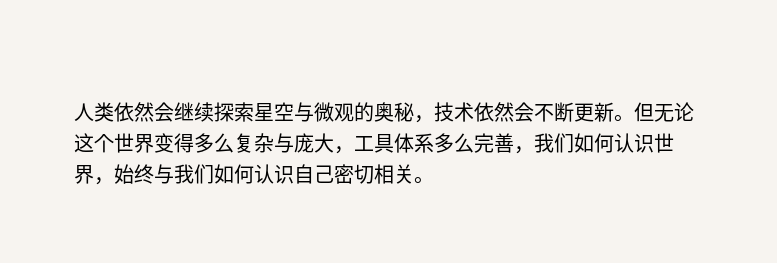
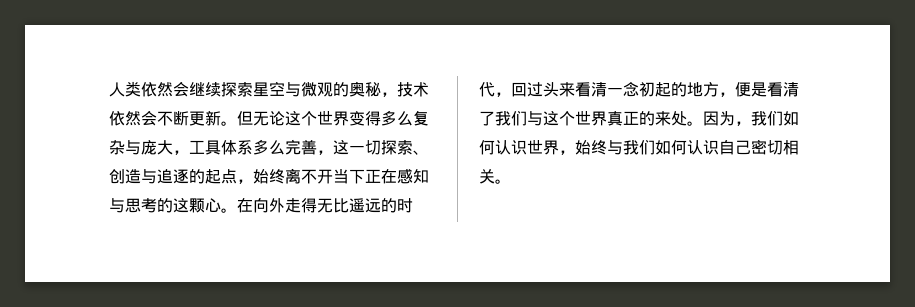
(534, 150) none -> [333,140,429,155] [109,168,429,184] [109,198,413,213] [479,81,799,97] [479,111,751,126] 这一切探索、创造与追逐的起点，始终离不开当下正在感知与思考的这颗心。在向外走得无比遥远的时代，回过头来看清一念初起的地方，便是看清了我们与这个世界真正的来处。因为，

